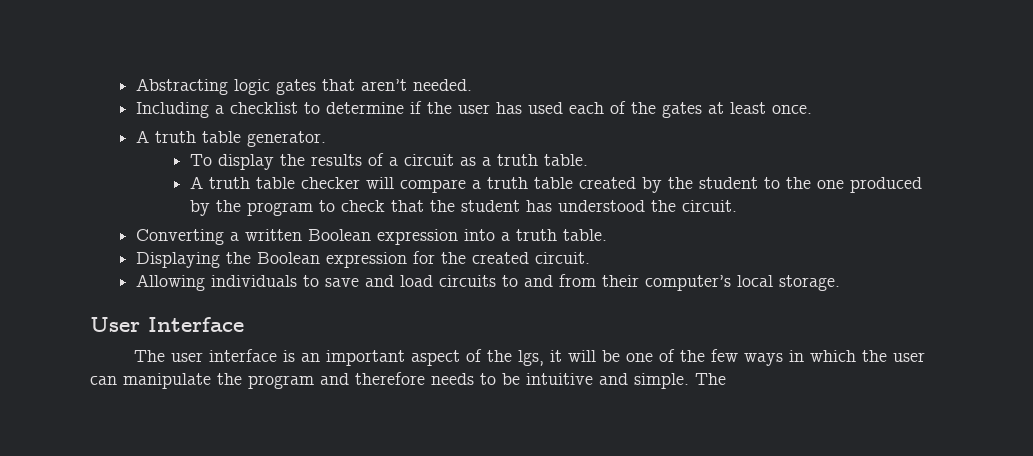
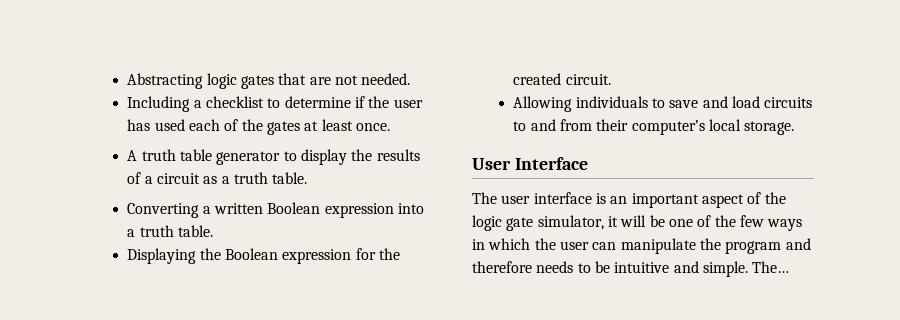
[361,79,408,91] aren’t -> [309,75,359,85] are not
[247,131,327,147] [190,154,213,166] generator. // To -> [216,151,297,165] generator to
[190,176,923,193] [190,200,738,216] // A truth table checker will compare a truth table created by the student to the one produced by the program to check that the student has understood the circuit. -> (308, 178) none
[518,350,545,366] lgs, -> [472,215,604,231] logic gate simulator,
[695,373,726,385] The -> [752,261,790,273] The…

